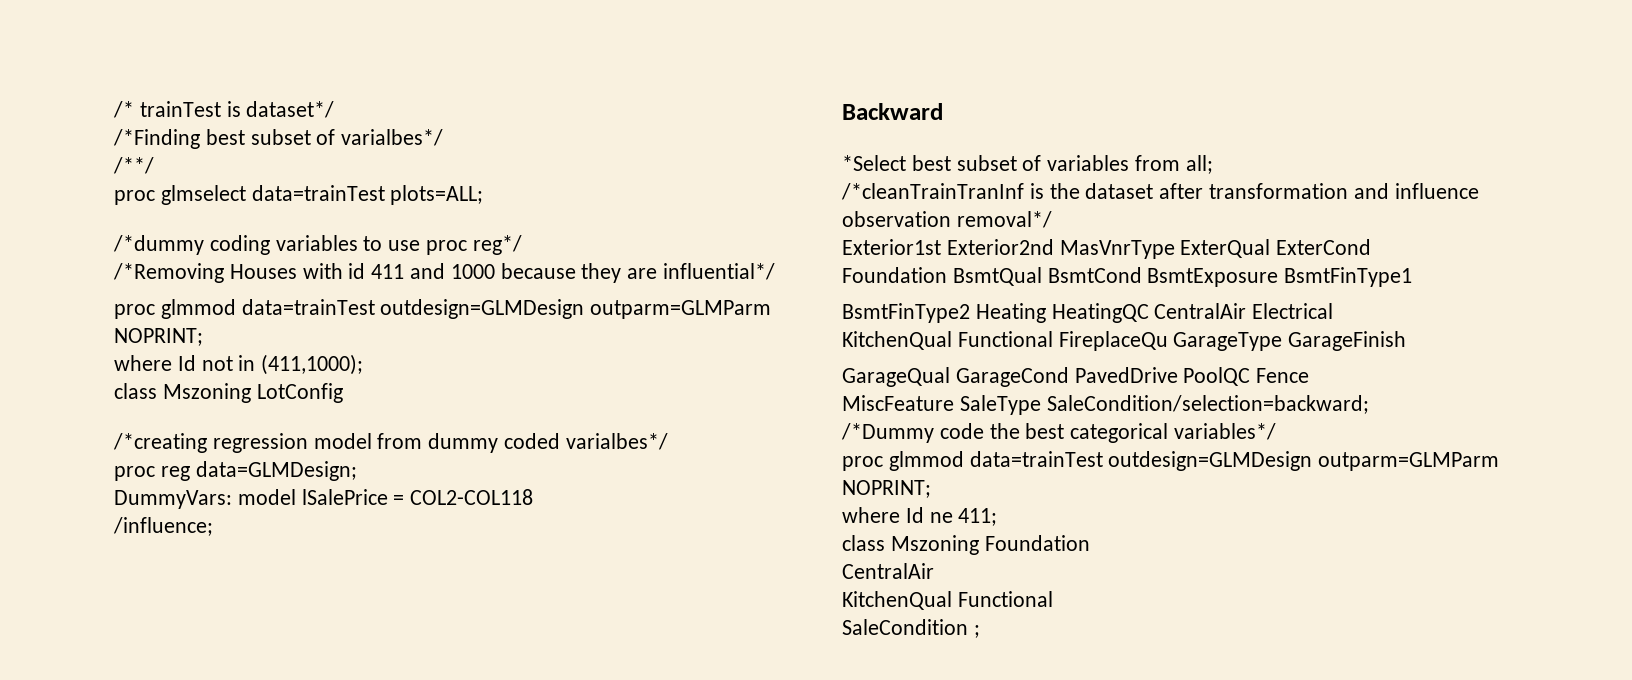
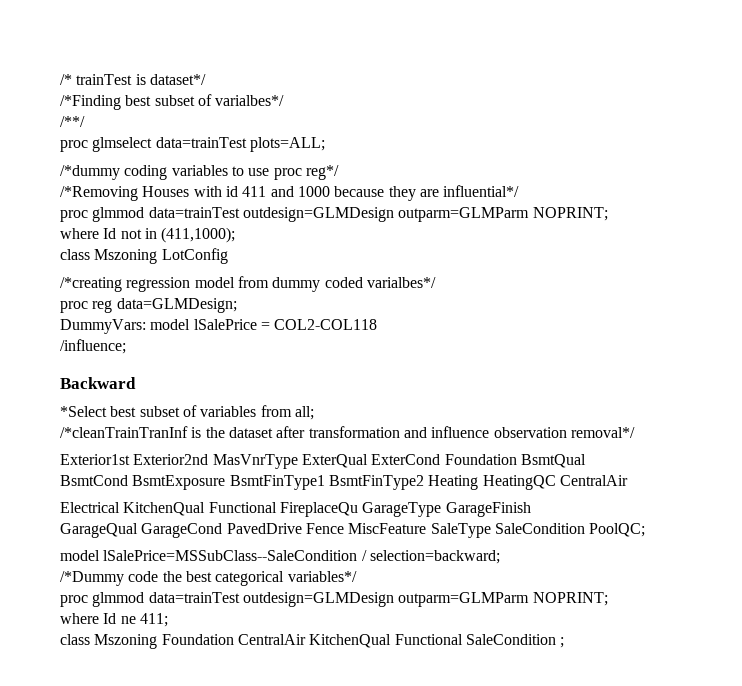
(1372, 247) // -> (441, 459) none
(1042, 276) none -> (586, 461) //
(1413, 277) // -> (325, 482) none
(1247, 311) none -> (628, 480) //
(1334, 311) // -> (120, 507) none
[1183,367,1251,386] PoolQC -> (302, 528) none
(1310, 375) // -> (344, 528) none
[1046,395,1369,414] SaleCondition/selection=backward; -> [494,523,646,537] [60,550,500,564] SaleCondition PoolQC; // model lSalePrice=MSSubClass--SaleCondition / selection=backward;
[842,563,934,579] [842,591,1053,610] // CentralAir // KitchenQual Functional // -> [237,634,463,648] CentralAir KitchenQual Functional

